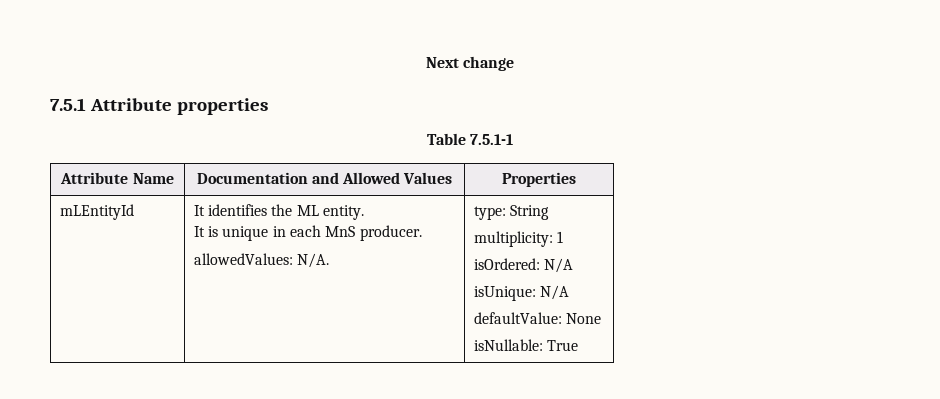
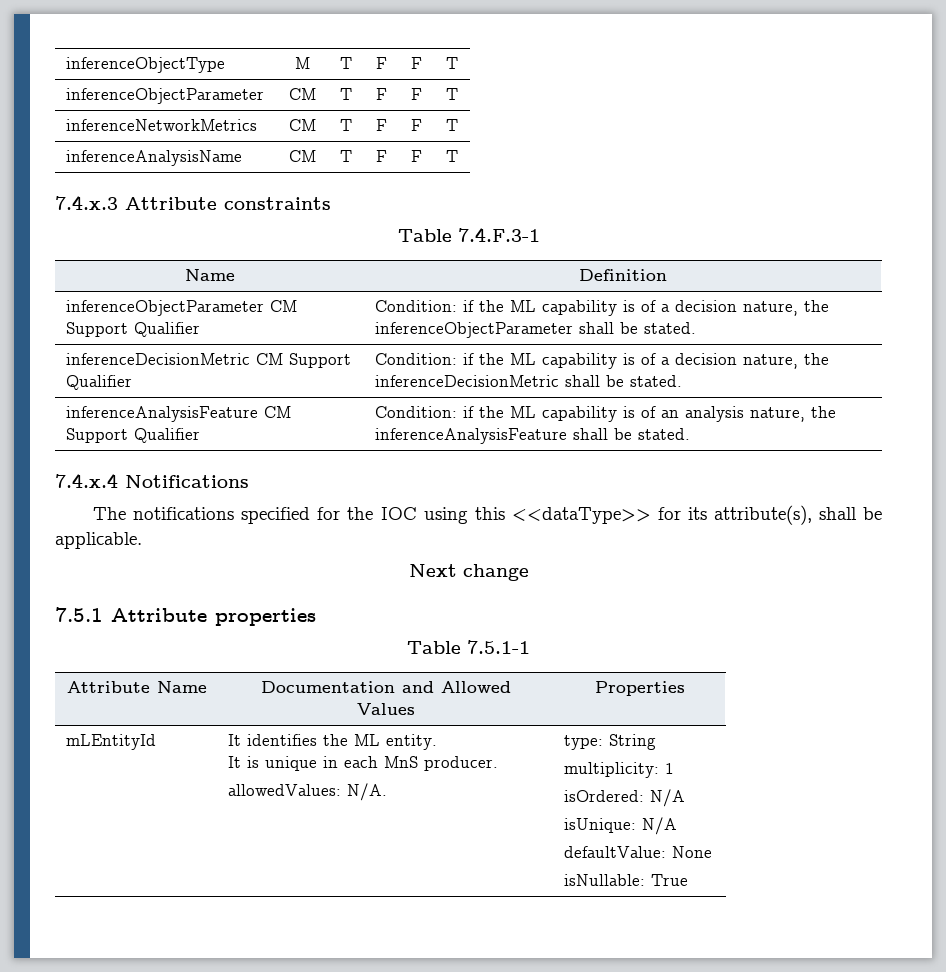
(425, 62) none -> [66,57,226,73] [294,57,310,69] [339,57,352,69] [375,57,387,69] [410,57,422,69] [445,57,458,69] [66,88,265,104] [288,88,316,100] [339,88,352,100] [375,88,387,100] [410,88,422,100] [445,88,458,100] [66,119,258,131] [288,119,316,131] [339,119,352,131] [375,119,387,131] [410,119,422,131] [445,119,458,131] [66,150,243,166] [288,150,316,162] [339,150,352,162] [375,150,387,162] [410,150,422,162] [445,150,458,162] [55,195,331,210] [397,227,540,242] [185,269,235,281] [579,269,667,281] [66,300,298,316] [66,322,201,337] [375,300,830,316] [375,322,697,338] [66,353,352,368] [66,375,133,390] [375,353,830,369] [375,375,683,387] [66,406,292,422] [66,428,201,443] [375,406,837,422] [375,428,691,444] [55,473,249,488] [93,505,882,525] [55,532,142,549] inferenceObjectType | M | T | F | F | T // inferenceObjectParameter | CM | T | F | F | T // inferenceNetworkMetrics | CM | T | F | F | T // inferenceAnalysisName | CM | T | F | F | T // 7.4.x.3 Attribute constraints // Table 7.4.F.3-1 // Name | Definition // inferenceObjectParameter CM Support Qualifier | Condition: if the ML capability is of a decision nature, the inferenceObjectParameter shall be stated. // inferenceDecisionMetric CM Support Qualifier | Condition: if the ML capability is of a decision nature, the inferenceDecisionMetric shall be stated. // inferenceAnalysisFeature CM Support Qualifier | Condition: if the ML capability is of an analysis nature, the inferenceAnalysisFeature shall be stated. // 7.4.x.4 Notifications // The notifications specified for the IOC using this <<dataType>> for its attribute(s), shall be applicable. //

